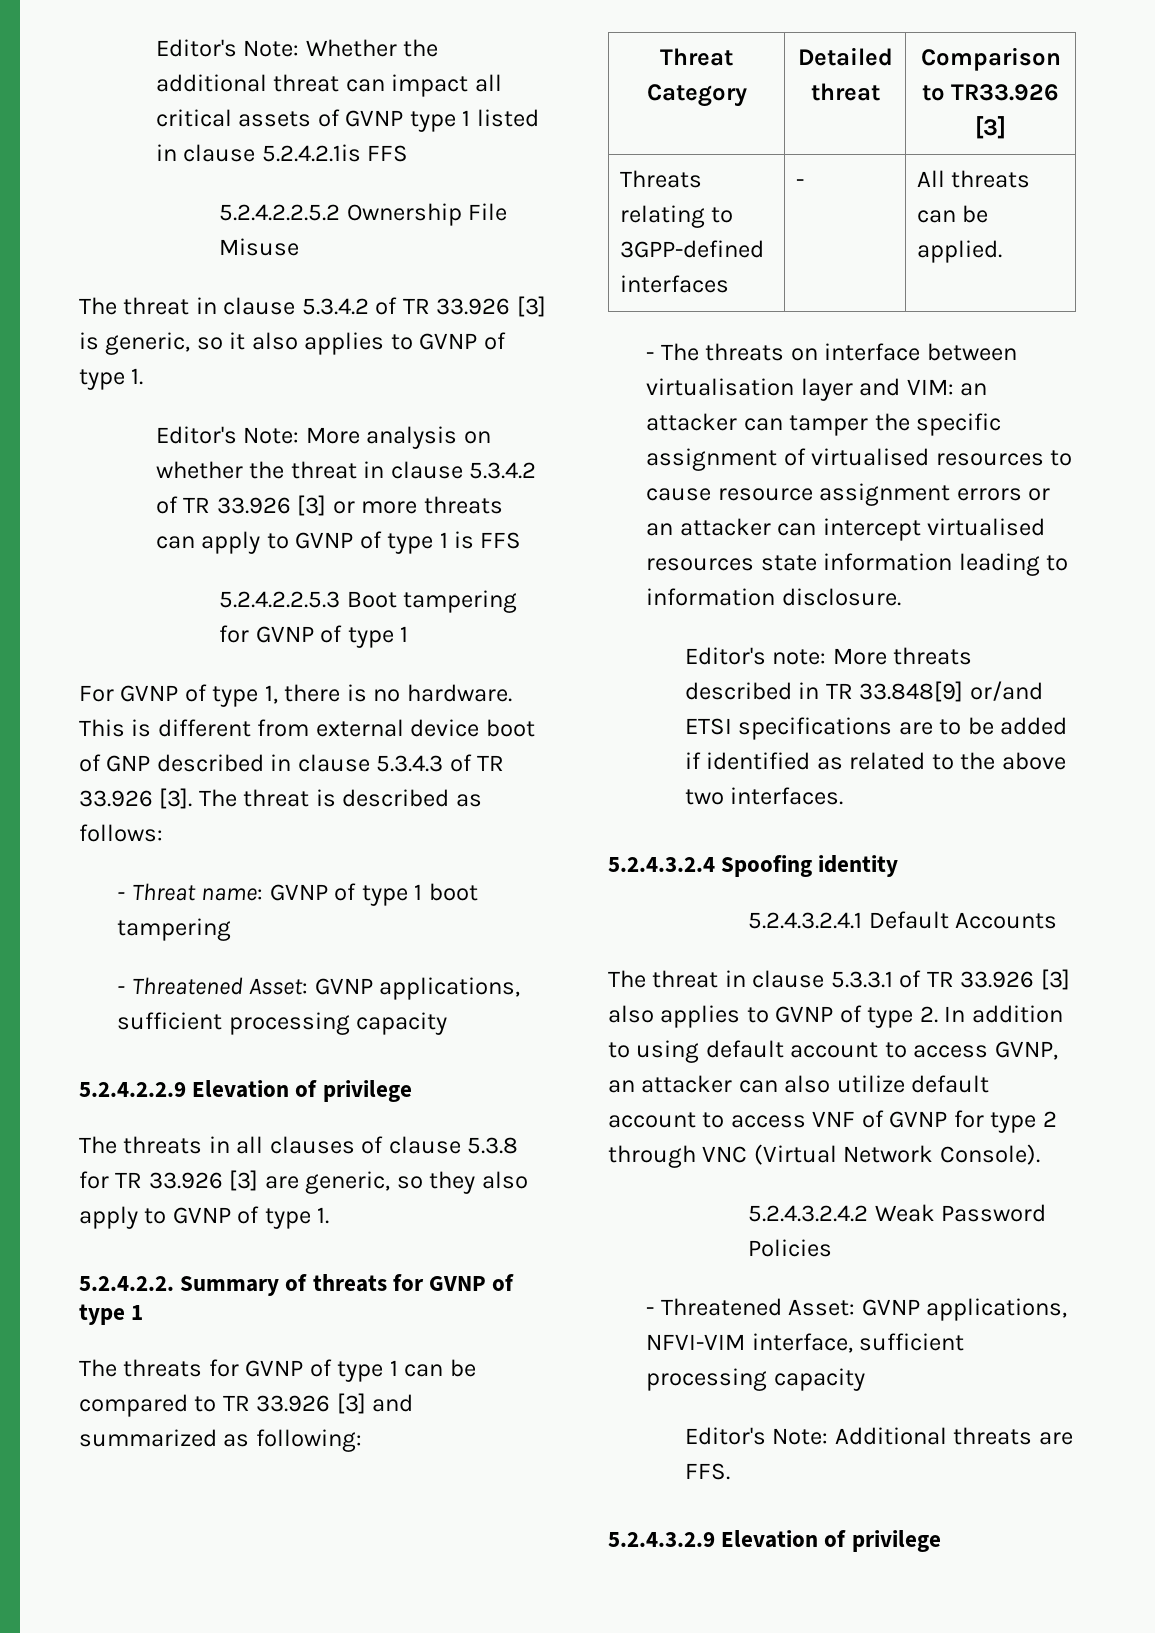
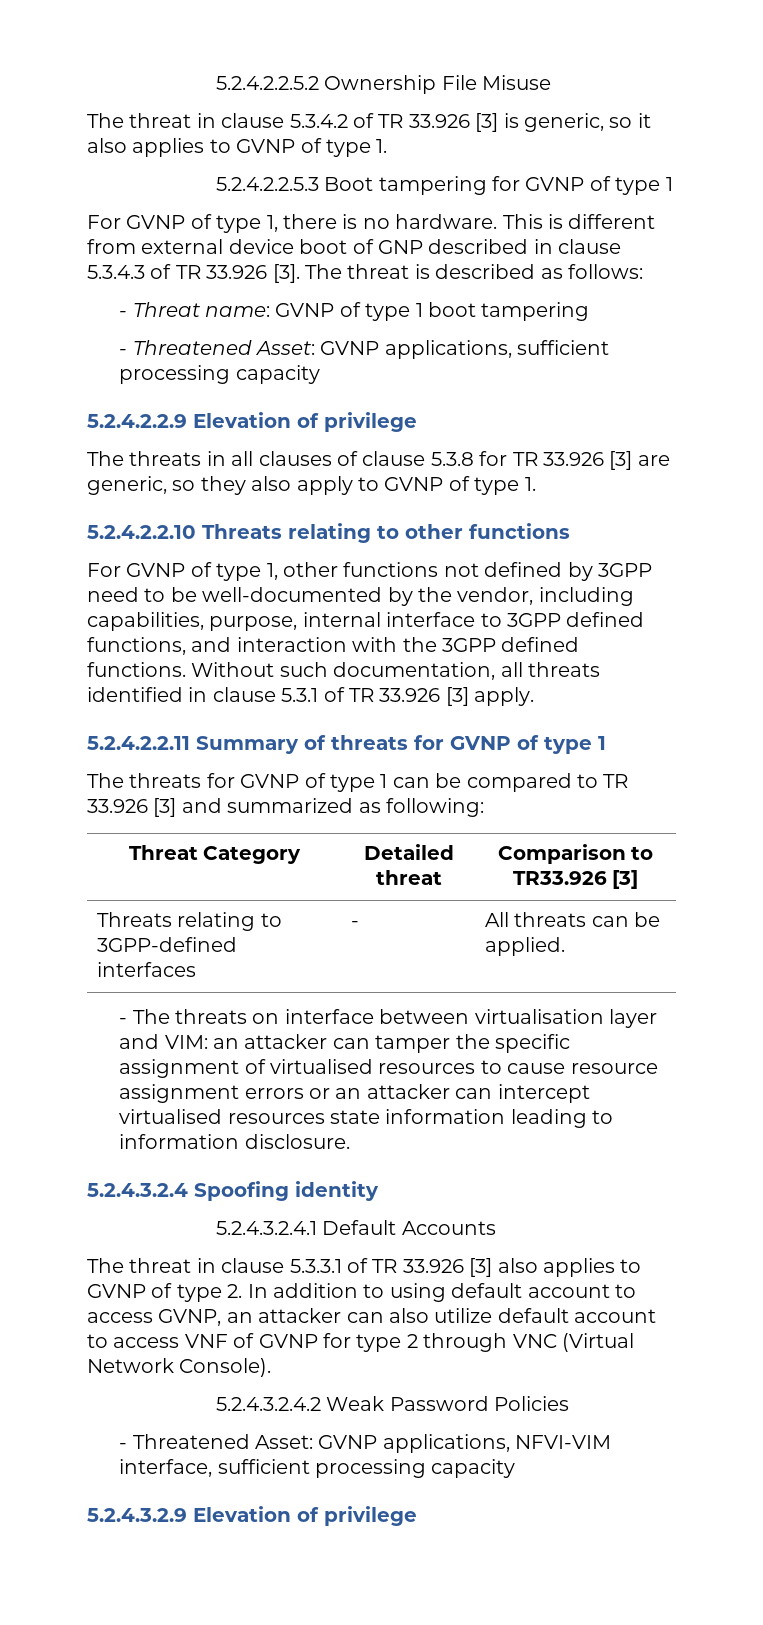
[155,39,439,57] [155,74,502,97] [155,109,539,132] [155,144,409,162] Editor's Note: Whether the additional threat can impact all critical assets of GVNP type 1 listed in clause 5.2.4.2.1is FFS // -> (215, 83) none
[155,426,491,449] [155,461,537,479] [155,495,503,516] [155,531,522,554] // Editor's Note: More analysis on whether the threat in clause 5.3.4.2 of TR 33.926 [3] or more threats can apply to GVNP of type 1 is FFS -> (388, 146) none
[79,1276,174,1291] 5.2.4.2.2. -> [87,523,570,543] [87,562,652,581] [87,587,634,606] [87,612,645,631] [87,637,580,655] [87,662,600,680] [87,687,535,706] [87,736,190,750] 5.2.4.2.2.10 Threats relating to other functions // For GVNP of type 1, other functions not defined by 3GPP need to be well-documented by the vendor, including capabilities, purpose, internal interface to 3GPP defined functions, and interaction with the 3GPP defined functions. Without such documentation, all threats identified in clause 5.3.1 of TR 33.926 [3] apply. // 5.2.4.2.2.11
[684,647,973,665] [684,681,1043,702] [684,717,1068,740] [684,752,1066,770] [684,787,844,805] // Editor's note: More threats described in TR 33.848[9] or/and ETSI specifications are to be added if identified as related to the above two interfaces. -> (350, 1141) none
[684,1427,1073,1445] [684,1463,730,1480] // Editor's Note: Additional threats are FFS. -> (516, 1468) none

